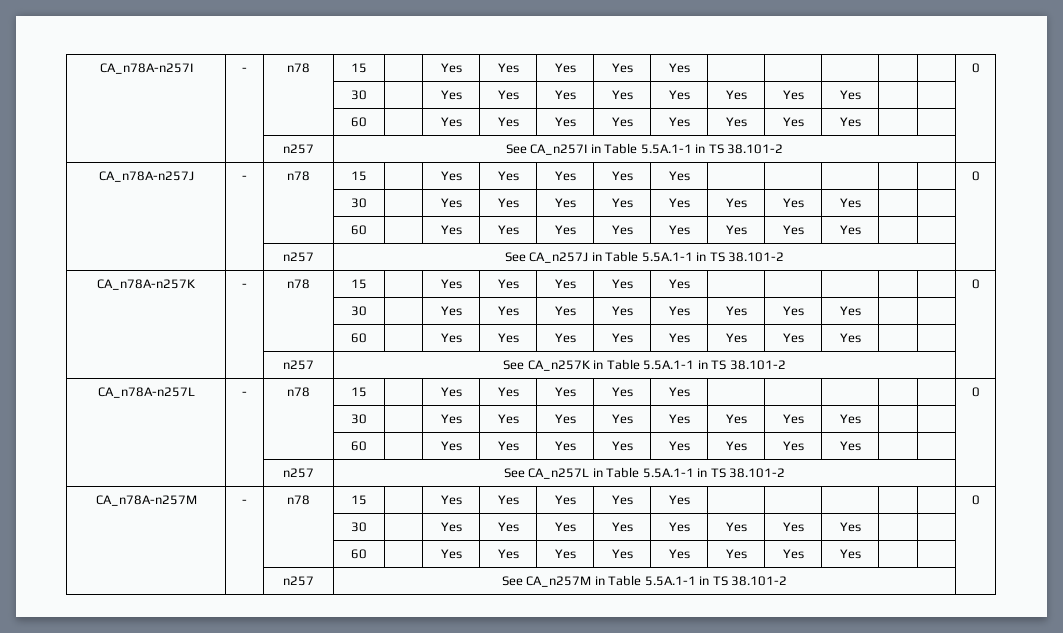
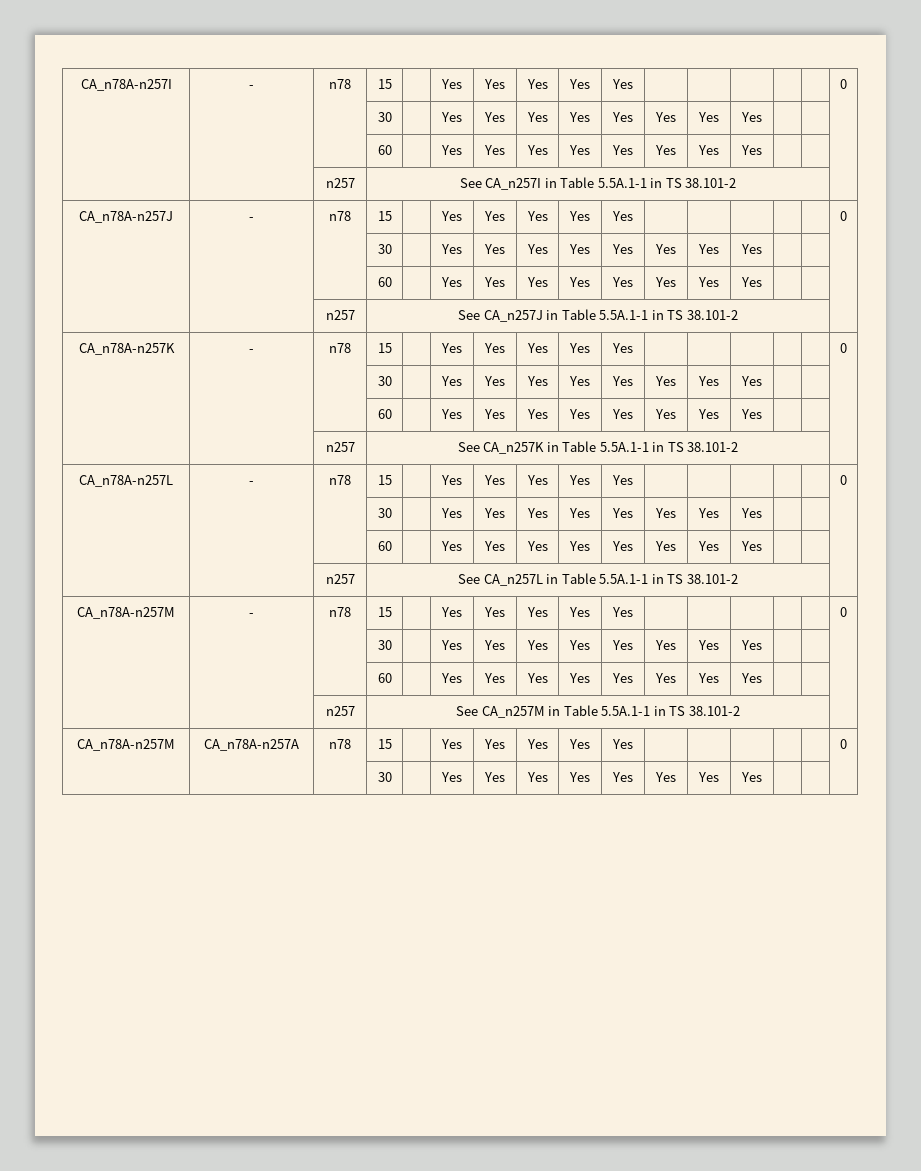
(788, 581) none -> [77,739,175,751] [204,739,299,751] [329,739,351,749] [377,739,392,749] [441,739,462,749] [484,739,505,749] [526,739,548,749] [569,739,590,749] [612,739,633,749] [840,739,847,749] [377,772,392,782] [441,772,462,782] [484,772,505,782] [526,772,548,782] [569,772,590,782] [612,772,633,782] [655,772,676,782] [698,772,719,782] [741,772,762,782] // CA_n78A-n257M | CA_n78A-n257A | n78 | 15 | | Yes | Yes | Yes | Yes | Yes | | | | | | 0 // | | | 30 | | Yes | Yes | Yes | Yes | Yes | Yes | Yes | Yes | | |

